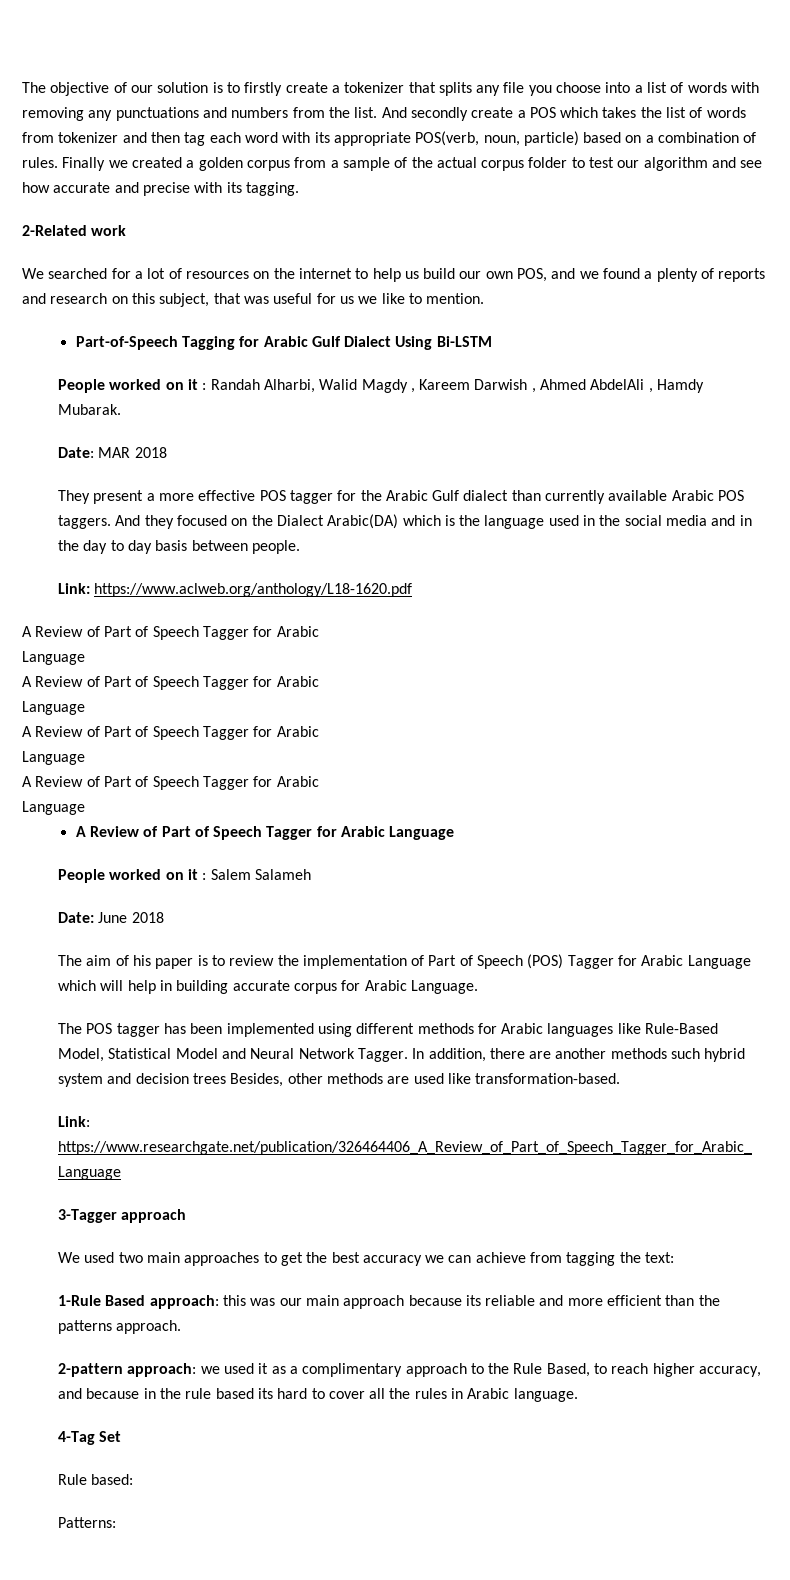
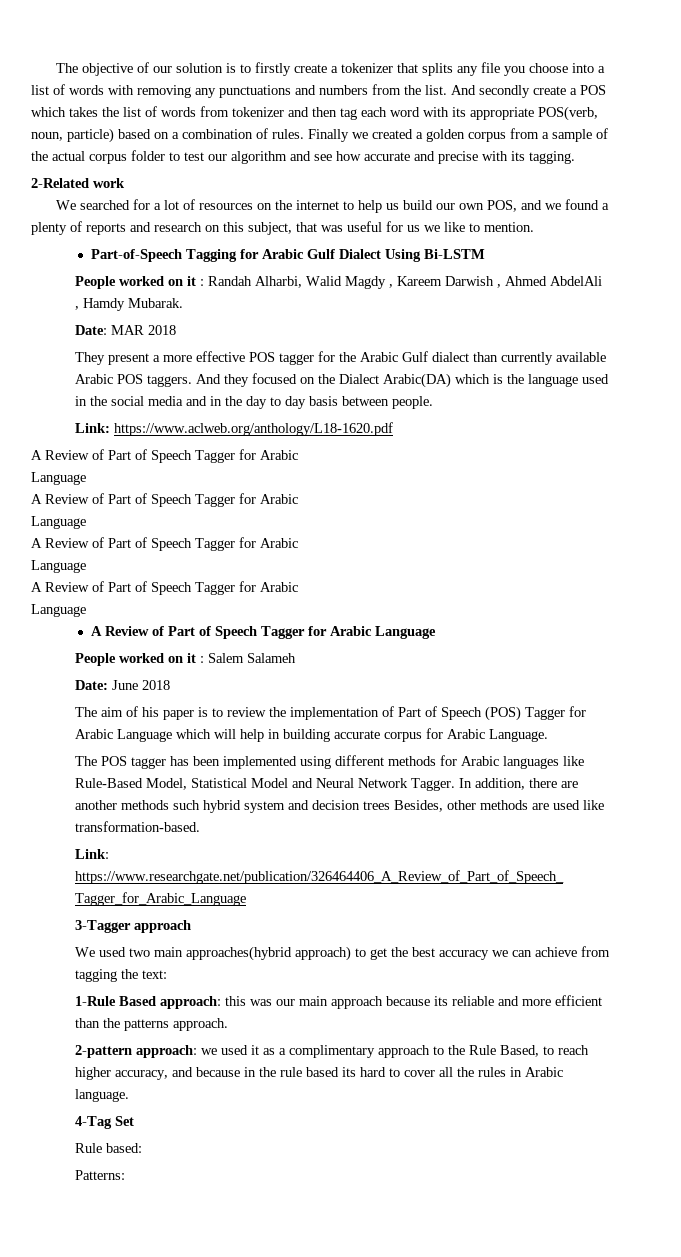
[184,1252,260,1266] approaches -> [185,946,351,961] approaches(hybrid approach)

